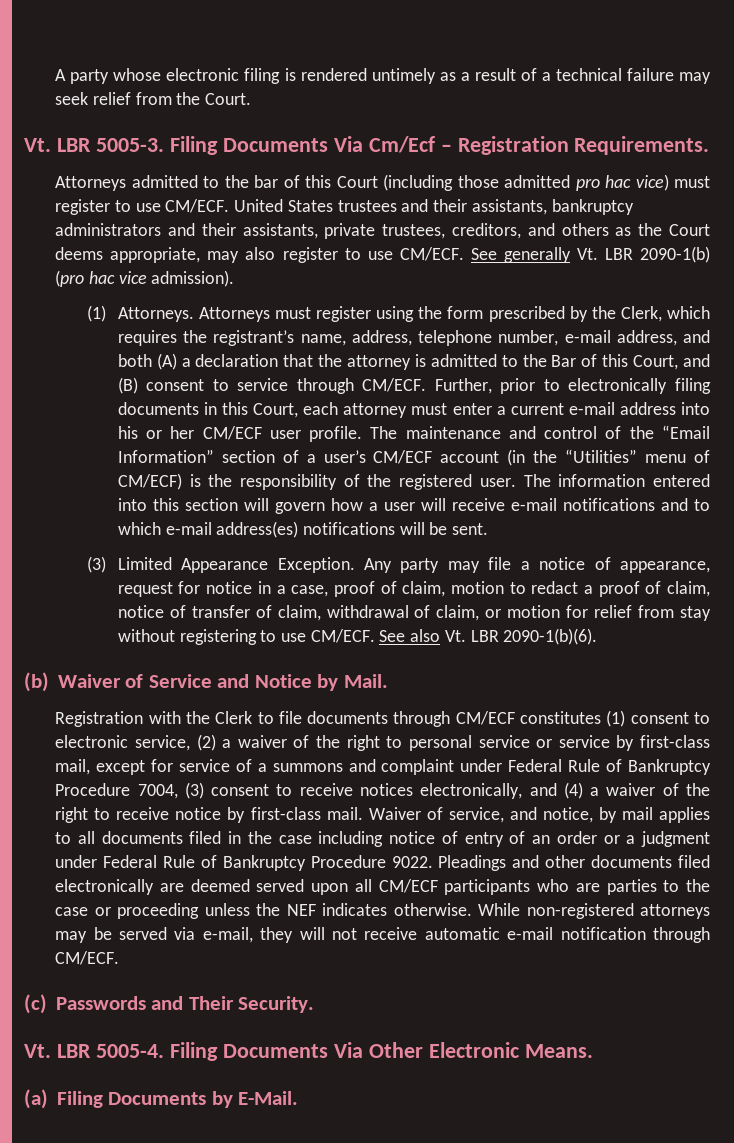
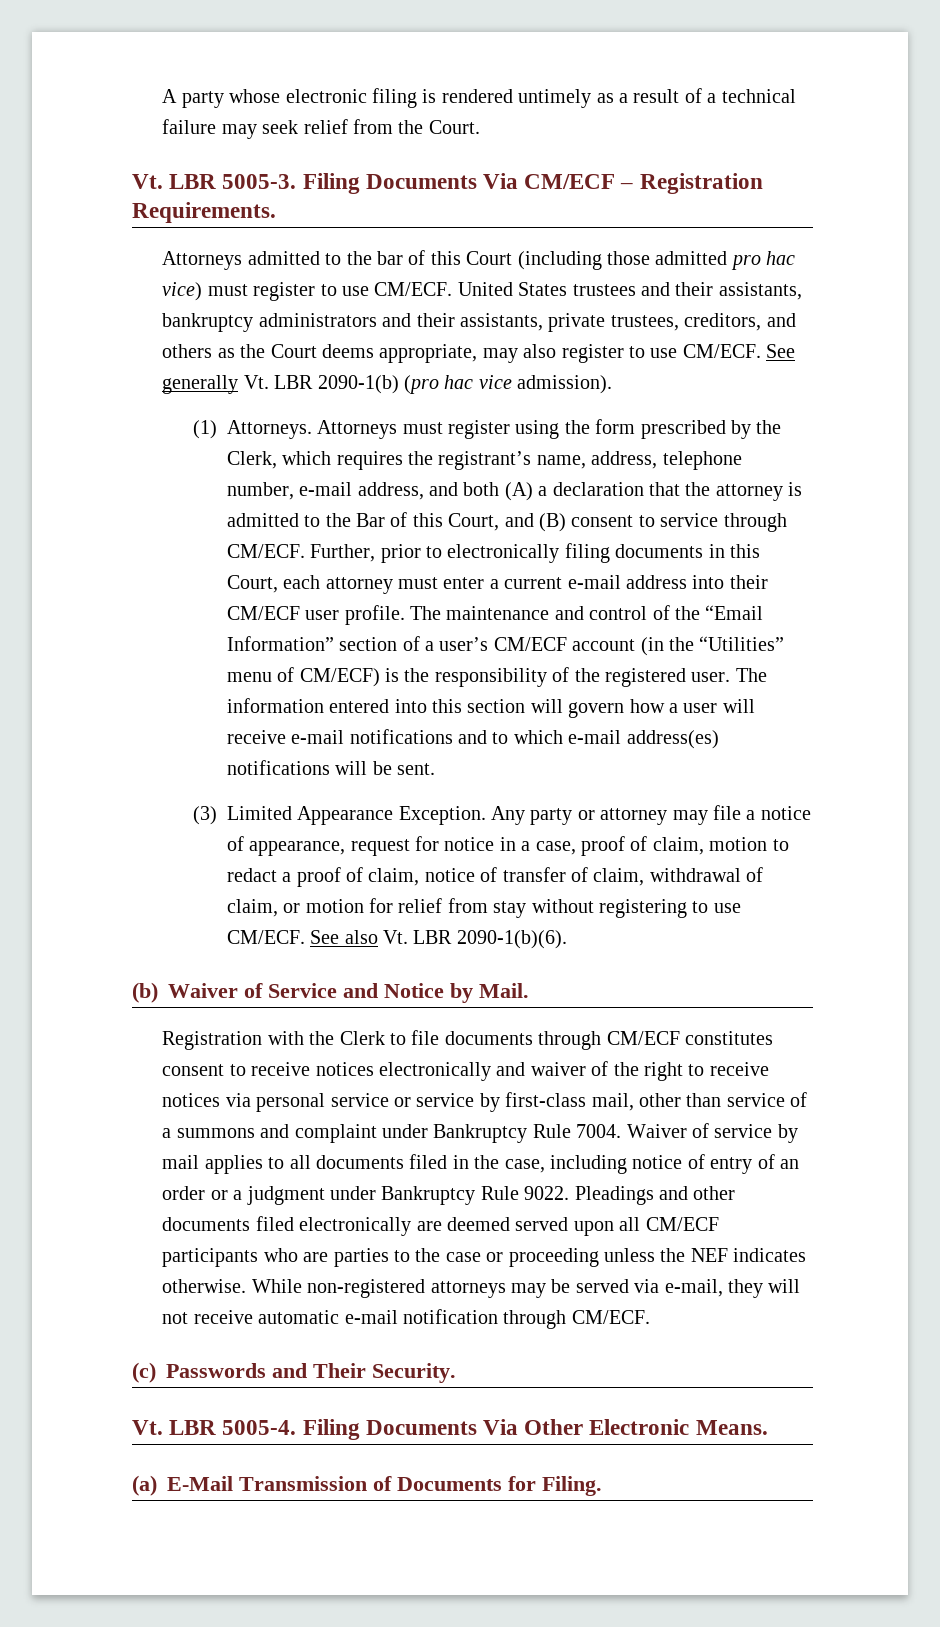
[368,136,435,153] Cm/Ecf -> [524,174,616,189] CM/ECF
[117,426,195,439] his or her -> [729,575,768,589] their
(440, 565) none -> [577,808,668,825] or attorney
[606,710,710,727] [55,734,403,751] (1) consent to electronic service, (2) a waiver of the right to -> [162,1061,769,1081] [162,1093,251,1107] consent to receive notices electronically and waiver of the right to receive notices via
[96,759,174,775] except for -> [638,1093,722,1107] other than
[508,759,712,775] [55,782,711,799] [55,807,593,823] Federal Rule of Bankruptcy Procedure 7004, (3) consent to receive notices electronically, and (4) a waiver of the right to receive notice by first-class mail. Waiver of service, and notice, -> [433,1123,773,1143] Bankruptcy Rule 7004. Waiver of service
[278,835,312,844] case -> [504,1159,545,1173] case,
[103,855,386,871] Federal Rule of Bankruptcy Procedure -> [381,1186,519,1205] Bankruptcy Rule
[56,1091,299,1108] Filing Documents by E-Mail. -> [167,1476,602,1496] E-Mail Transmission of Documents for Filing.

